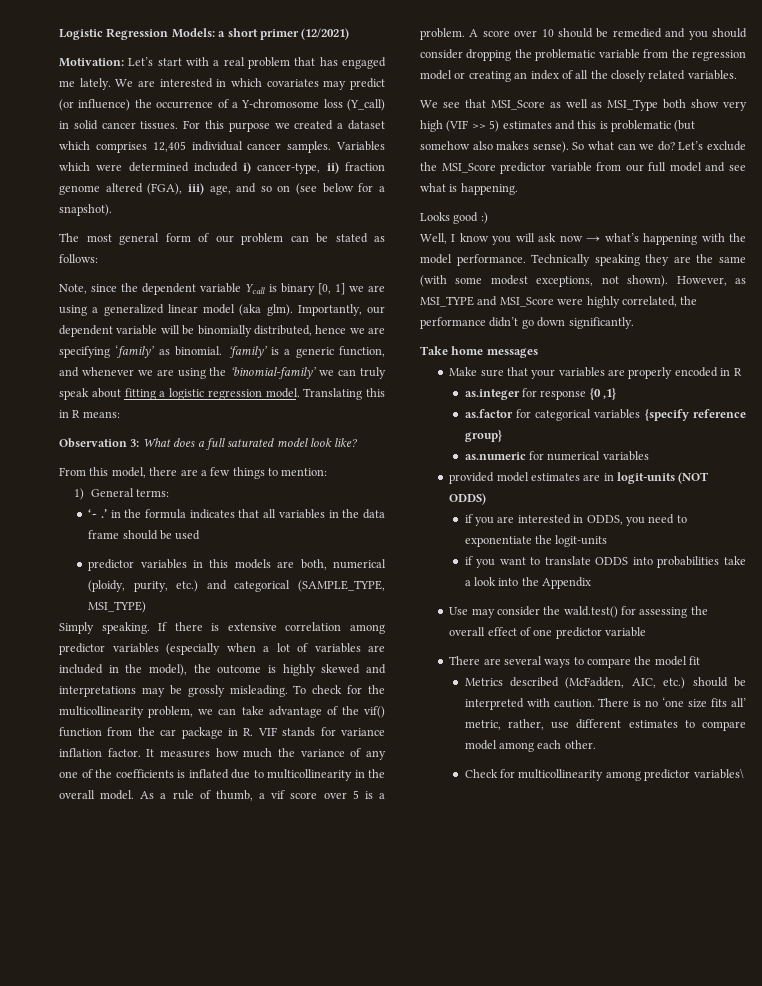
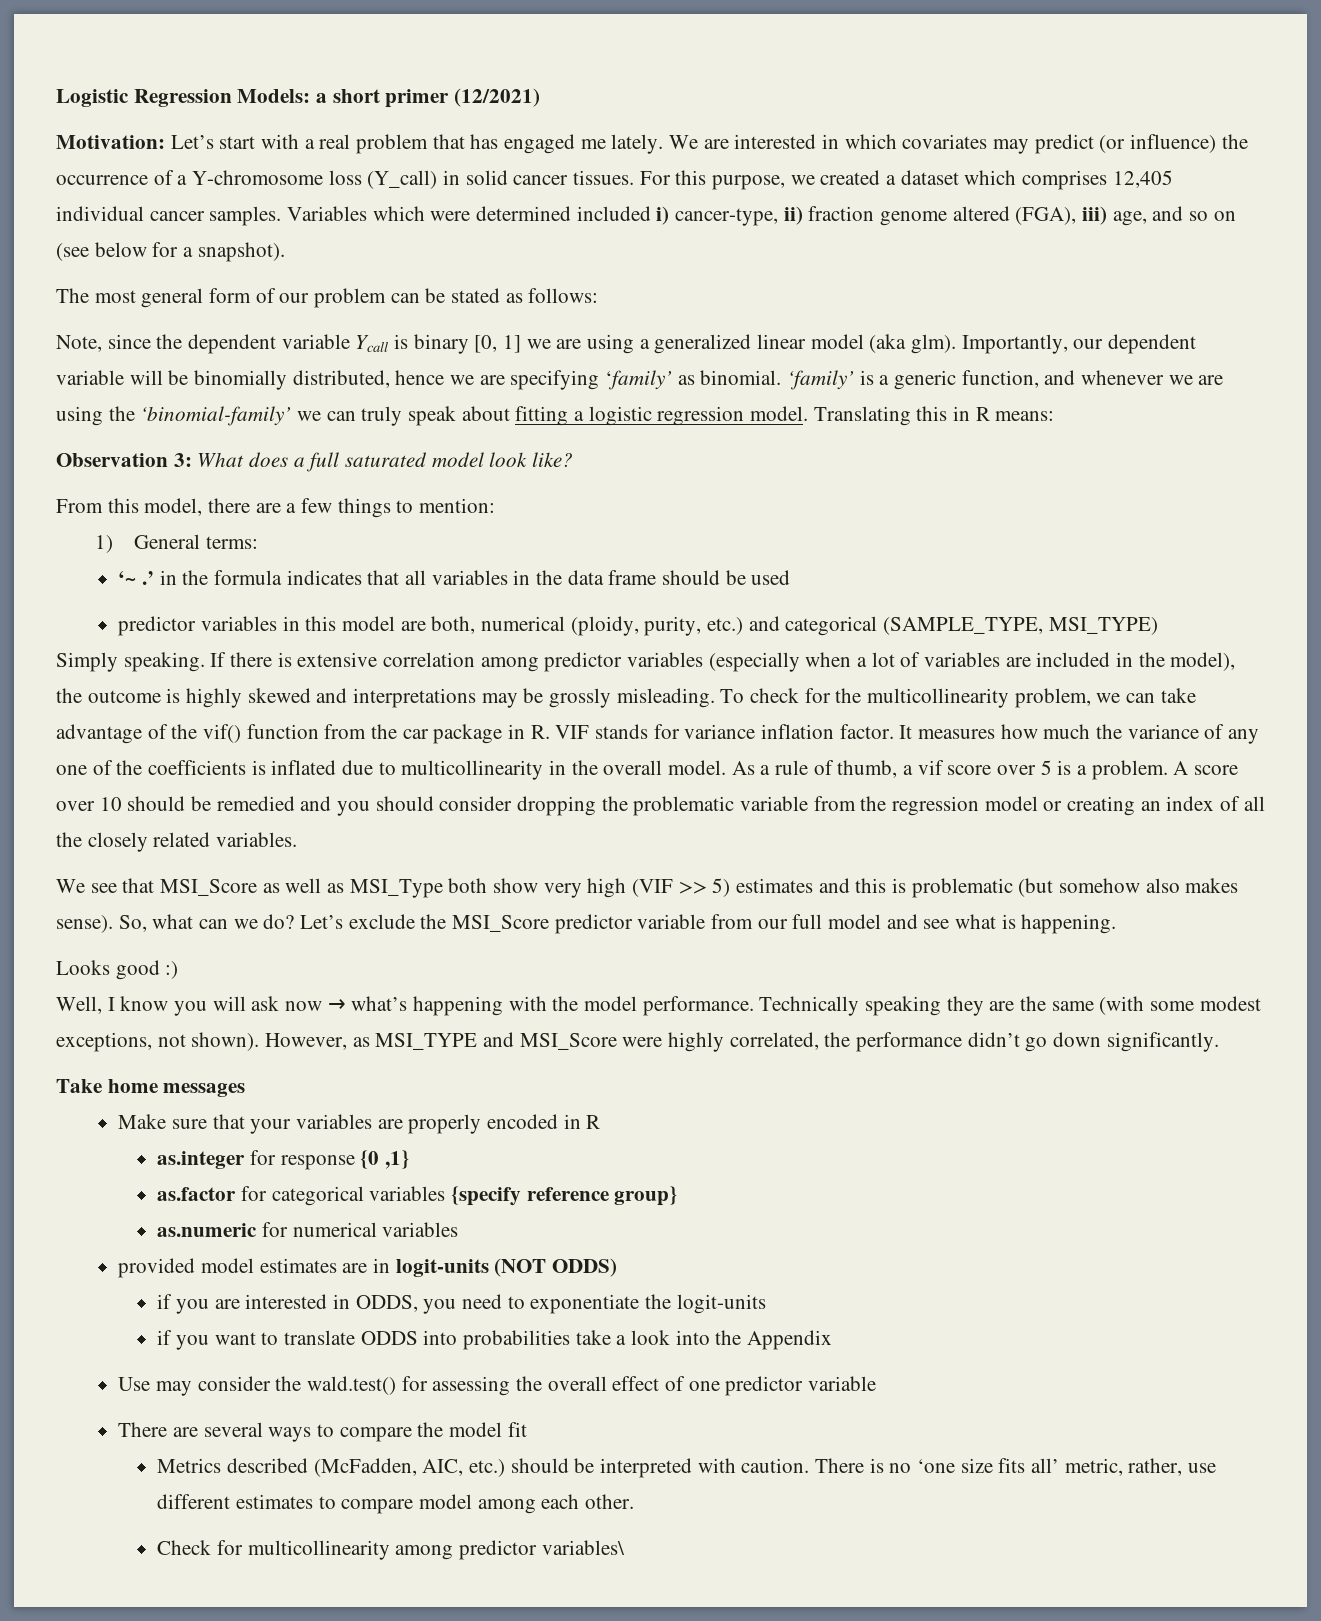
[228,122,270,132] purpose -> [712,175,786,190] purpose,
[234,559,271,569] models -> [341,616,395,631] model
[572,142,585,150] So -> [118,915,147,932] So,

